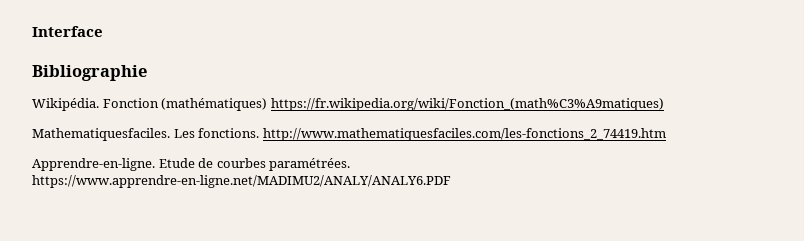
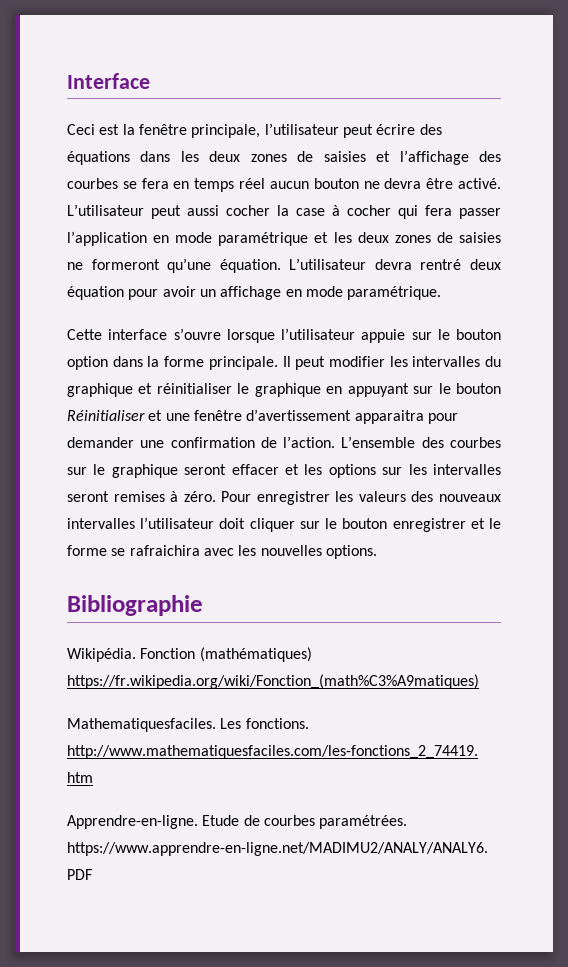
(103, 31) none -> [67,123,442,138] [67,150,502,165] [67,178,501,192] [67,204,501,219] [67,231,501,246] [67,258,501,273] [67,286,442,300] [67,328,501,343] [67,356,501,370] [67,383,502,397] [67,409,458,424] [67,436,501,448] [67,464,501,478] [67,491,501,505] [67,517,502,532] [67,545,377,559] // Ceci est la fenêtre principale, l’utilisateur peut écrire des équations dans les deux zones de saisies et l’affichage des courbes se fera en temps réel aucun bouton ne devra être activé. L’utilisateur peut aussi cocher la case à cocher qui fera passer l’application en mode paramétrique et les deux zones de saisies ne formeront qu’une équation. L’utilisateur devra rentré deux équation pour avoir un affichage en mode paramétrique. // Cette interface s’ouvre lorsque l’utilisateur appuie sur le bouton option dans la forme principale. Il peut modifier les intervalles du graphique et réinitialiser le graphique en appuyant sur le bouton Réinitialiser et une fenêtre d’avertissement apparaitra pour demander une confirmation de l’action. L’ensemble des courbes sur le graphique seront effacer et les options sur les intervalles seront remises à zéro. Pour enregistrer les valeurs des nouveaux intervalles l’utilisateur doit cliquer sur le bouton enregistrer et le forme se rafraichira avec les nouvelles options.

